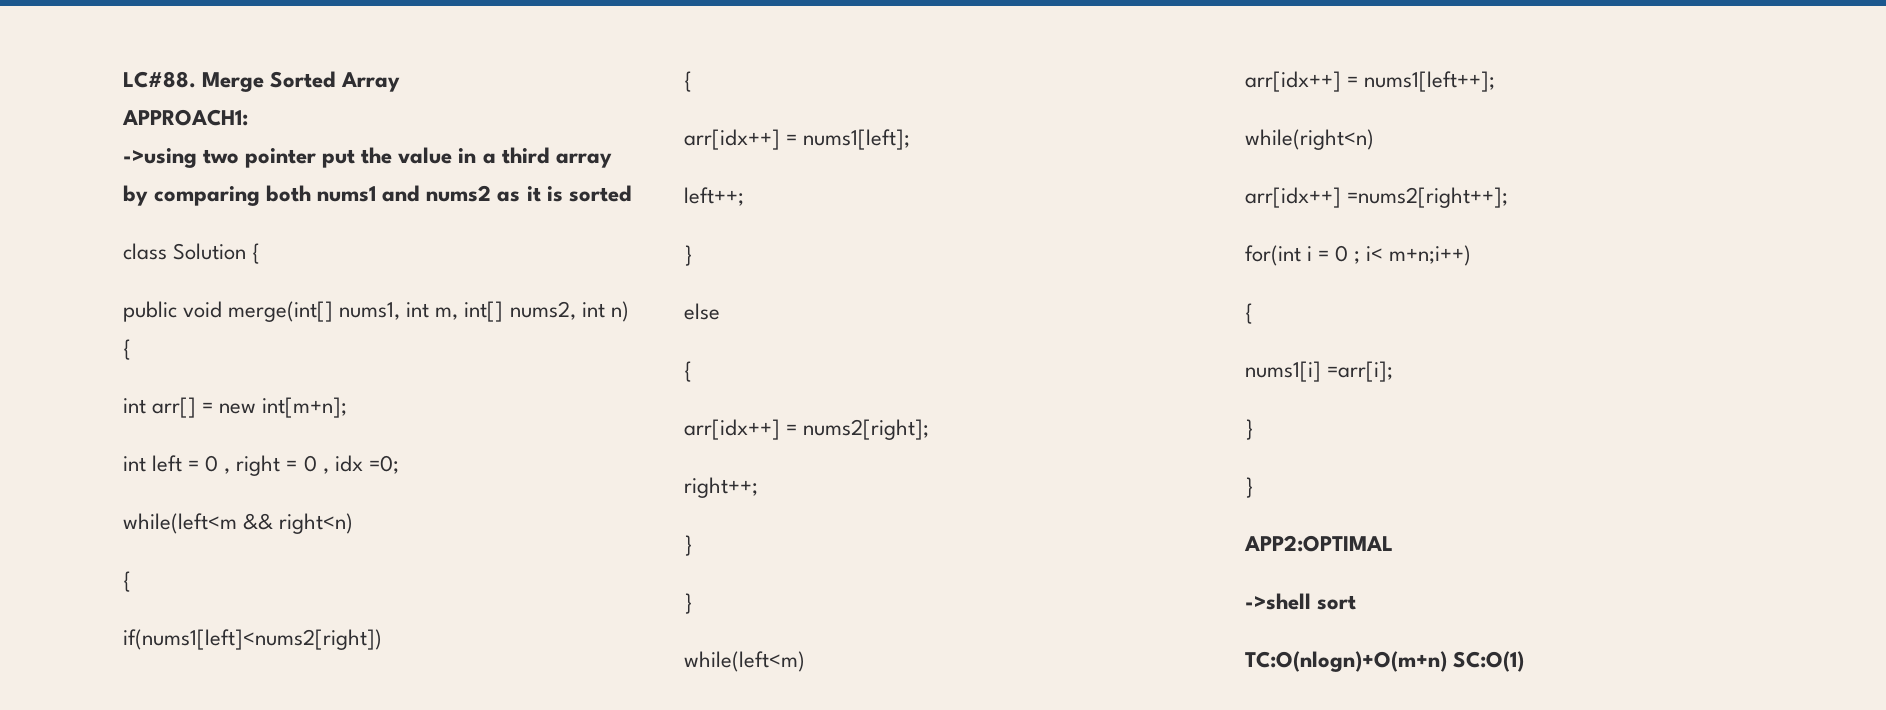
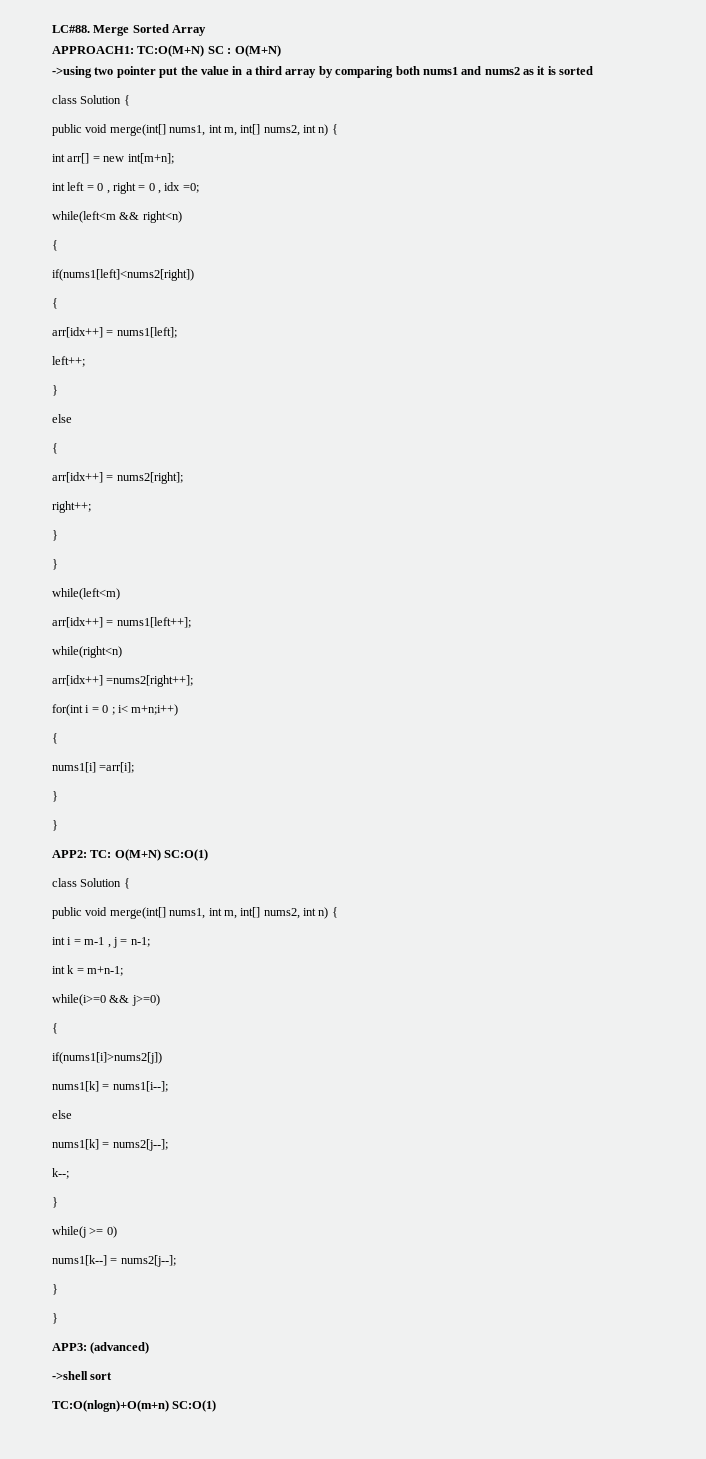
(248, 117) none -> [137,45,281,57] TC:O(M+N) SC : O(M+N)
[1244,535,1393,552] APP2:OPTIMAL -> [52,849,209,861] [52,878,130,889] [52,907,338,919] [52,937,150,948] [52,965,124,976] [52,994,160,1006] [52,1023,58,1034] [52,1052,162,1064] [52,1081,168,1092] [52,1110,72,1119] [52,1139,168,1151] [52,1168,69,1179] [52,1197,58,1208] [52,1226,117,1238] [52,1255,176,1267] [52,1284,58,1295] [52,1313,58,1324] [52,1342,150,1354] APP2: TC: O(M+N) SC:O(1) // class Solution { // public void merge(int[] nums1, int m, int[] nums2, int n) { // int i = m-1 , j = n-1; // int k = m+n-1; // while(i>=0 && j>=0) // { // if(nums1[i]>nums2[j]) // nums1[k] = nums1[i--]; // else // nums1[k] = nums2[j--]; // k--; // } // while(j >= 0) // nums1[k--] = nums2[j--]; // } // } // APP3: (advanced)

